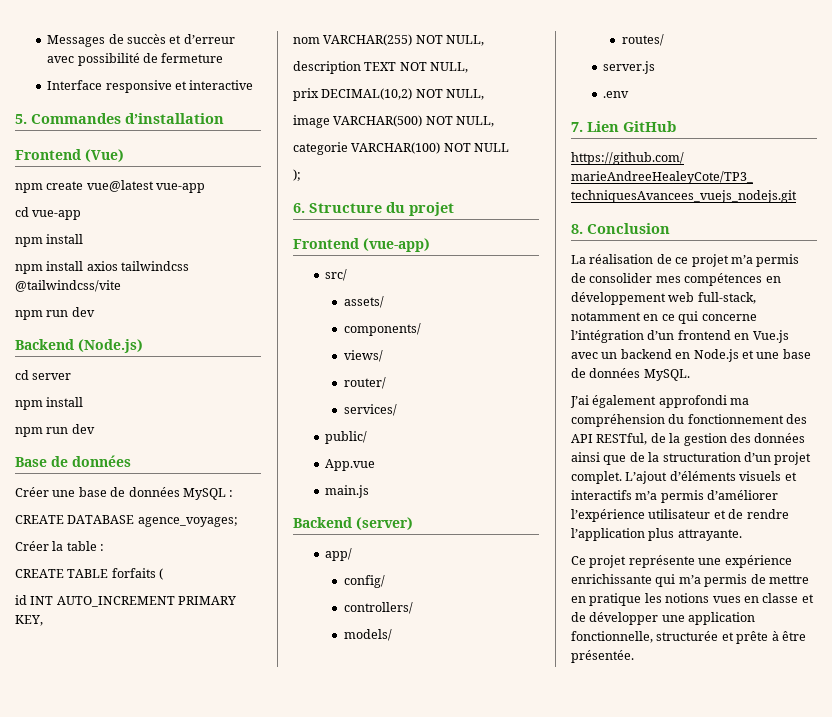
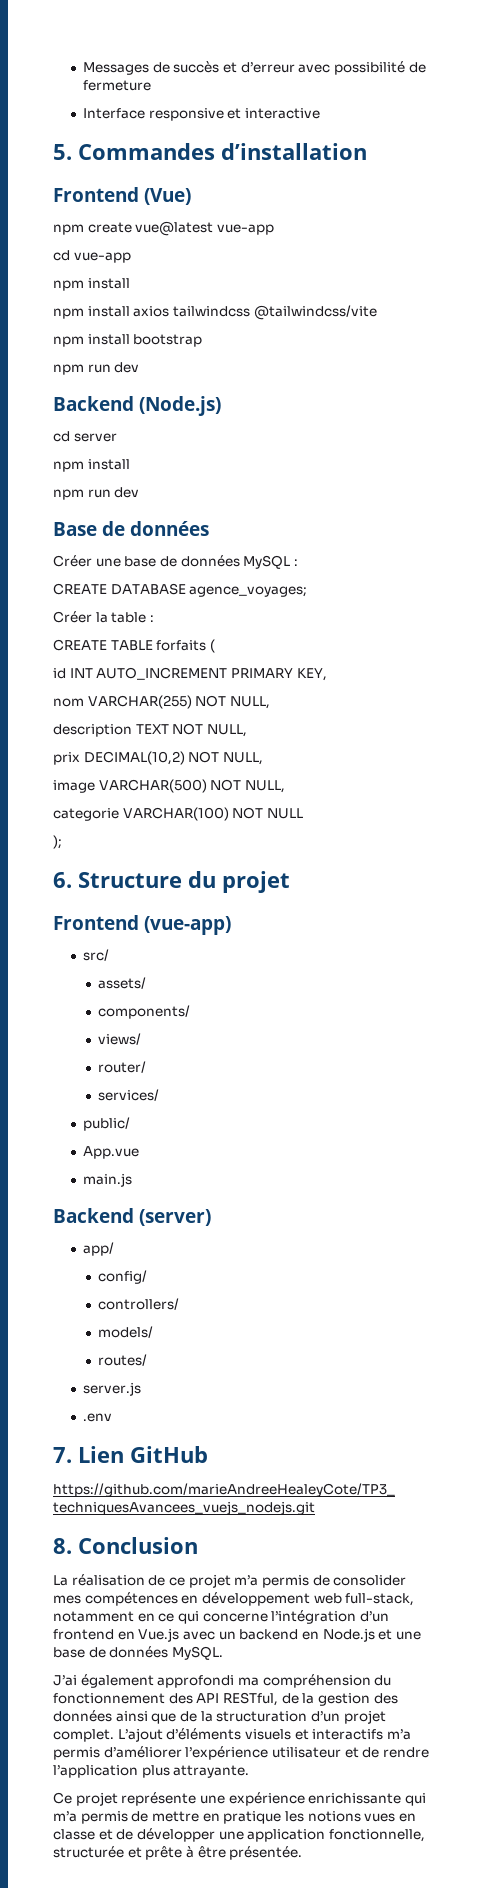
(121, 286) none -> [53,334,203,347] // npm install bootstrap

